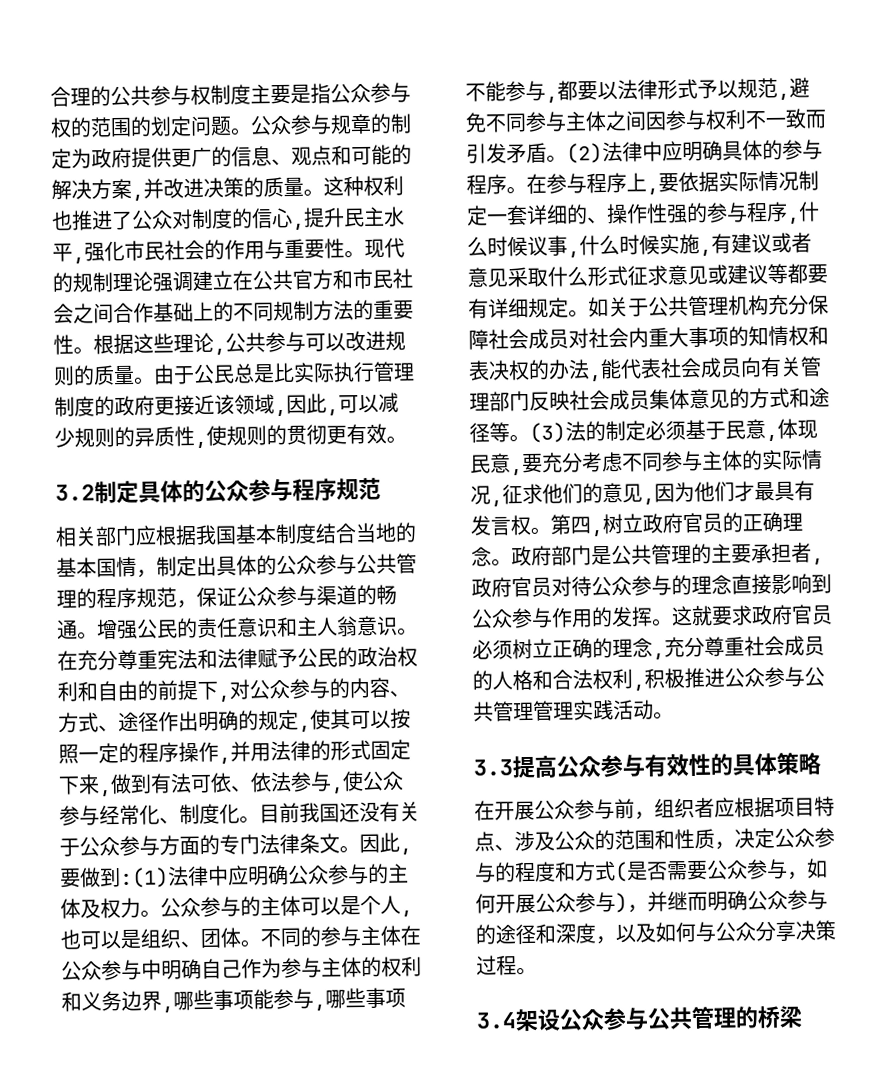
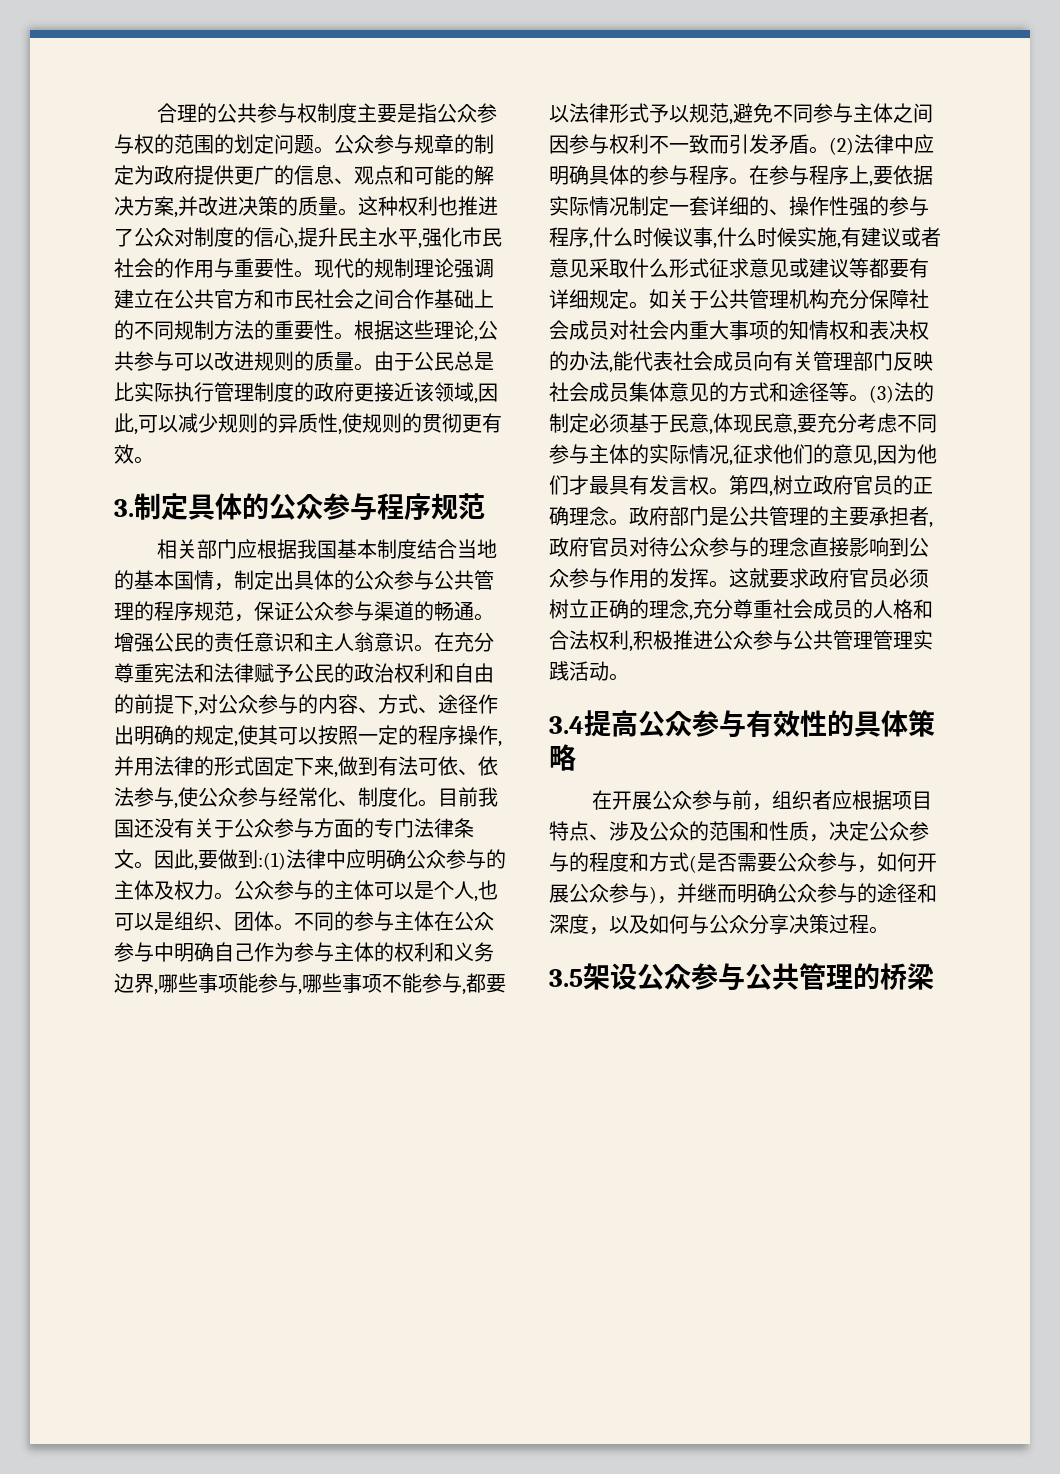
[55,484,95,501] 3.2 -> [114,499,134,517] 3.
[473,759,513,776] 3.3 -> [549,716,584,734] 3.4
[476,1012,516,1029] 3.4 -> [549,969,583,987] 3.5

